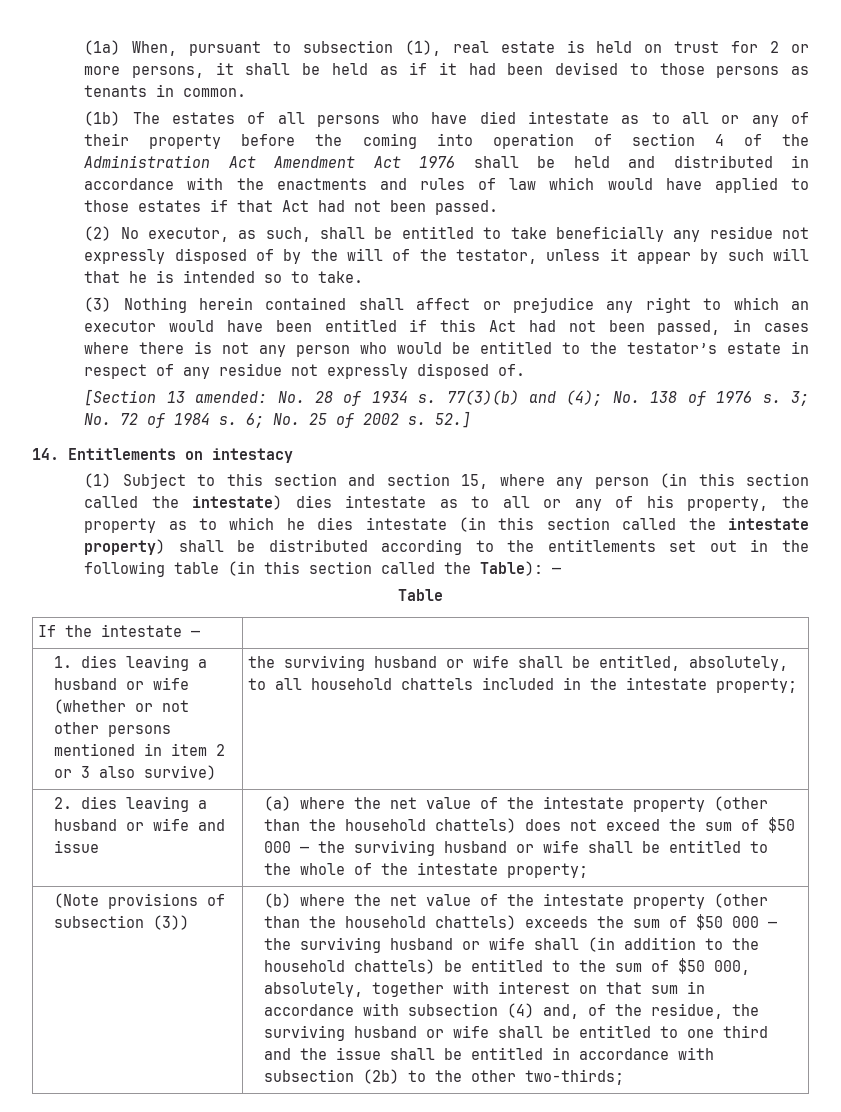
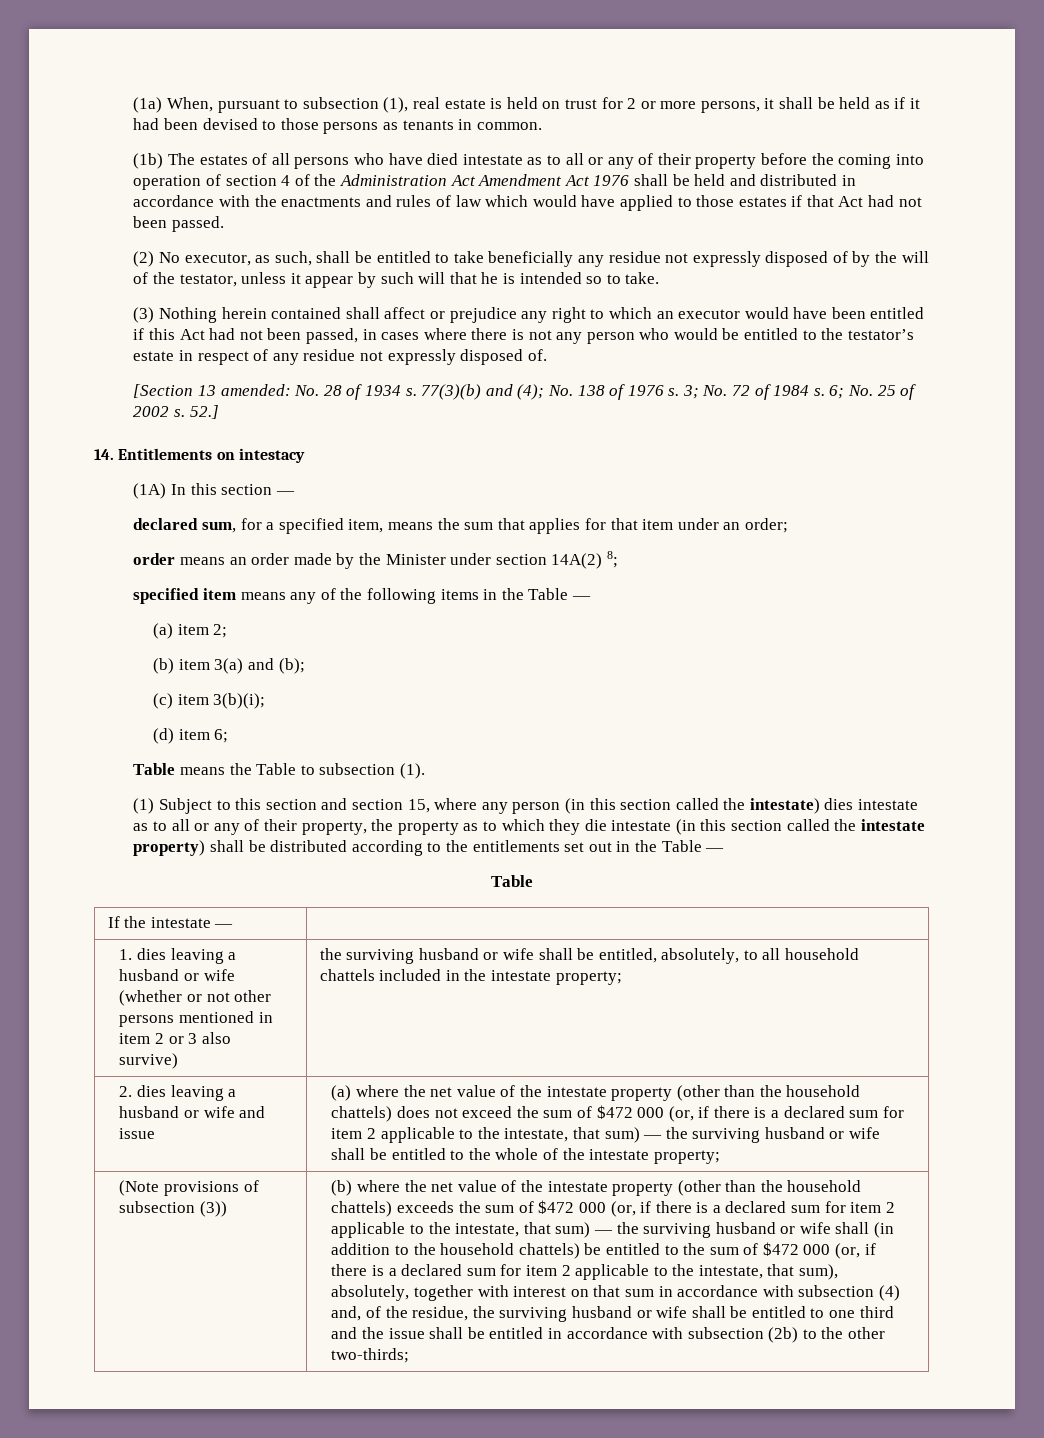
(293, 455) none -> [133,483,295,499] [133,518,788,534] [133,551,618,569] [133,588,591,604] [153,623,228,639] [153,658,305,674] [153,693,266,709] [153,728,229,744] [133,763,425,779] // (1A) In this section — // declared sum, for a specified item, means the sum that applies for that item under an order; // order means an order made by the Minister under section 14A(2) 8; // specified item means any of the following items in the Table — // (a) item 2; // (b) item 3(a) and (b); // (c) item 3(b)(i); // (d) item 6; // Table means the Table to subsection (1).
[646,495,674,508] his -> [263,819,297,831] their
[286,517,354,530] he dies -> [549,819,607,835] they die
[84,561,544,577] following table (in this section called the Table): -> [661,840,702,852] Table
[768,817,796,833] [264,841,292,853] $50 000 -> [596,1105,904,1122] [331,1127,640,1143] $472 000 (or, if there is a declared sum for item 2 applicable to the intestate, that sum)
[696,914,760,930] $50 000 -> [538,1200,895,1217] [331,1222,591,1238] $472 000 (or, if there is a declared sum for item 2 applicable to the intestate, that sum)
[678,958,751,975] $50 000, -> [762,1242,876,1259] [331,1264,839,1280] $472 000 (or, if there is a declared sum for item 2 applicable to the intestate, that sum),

